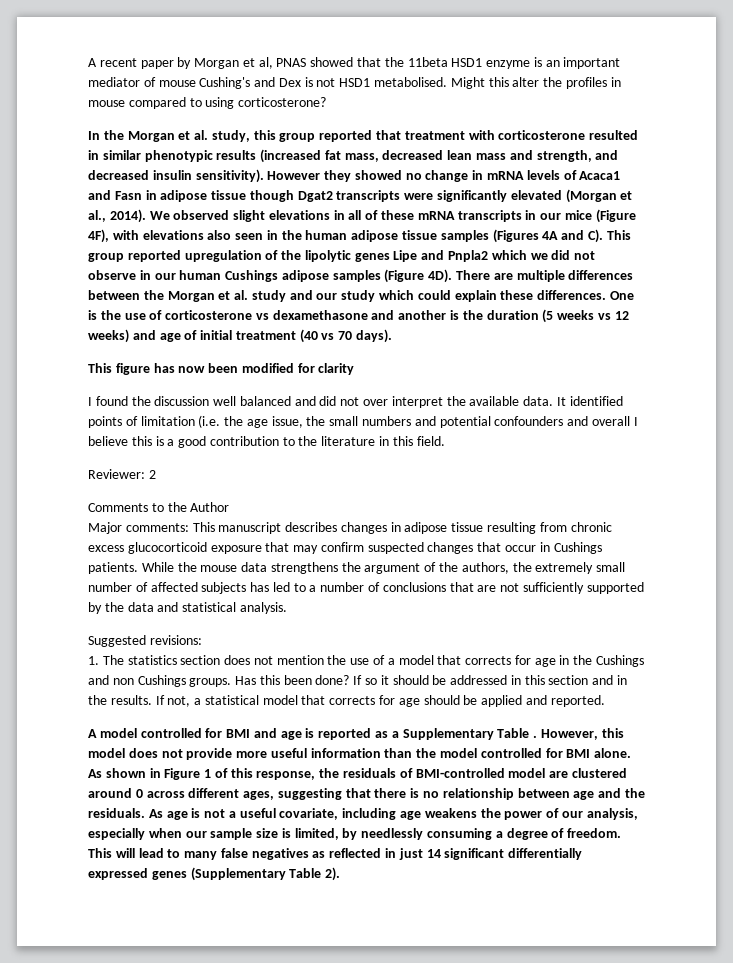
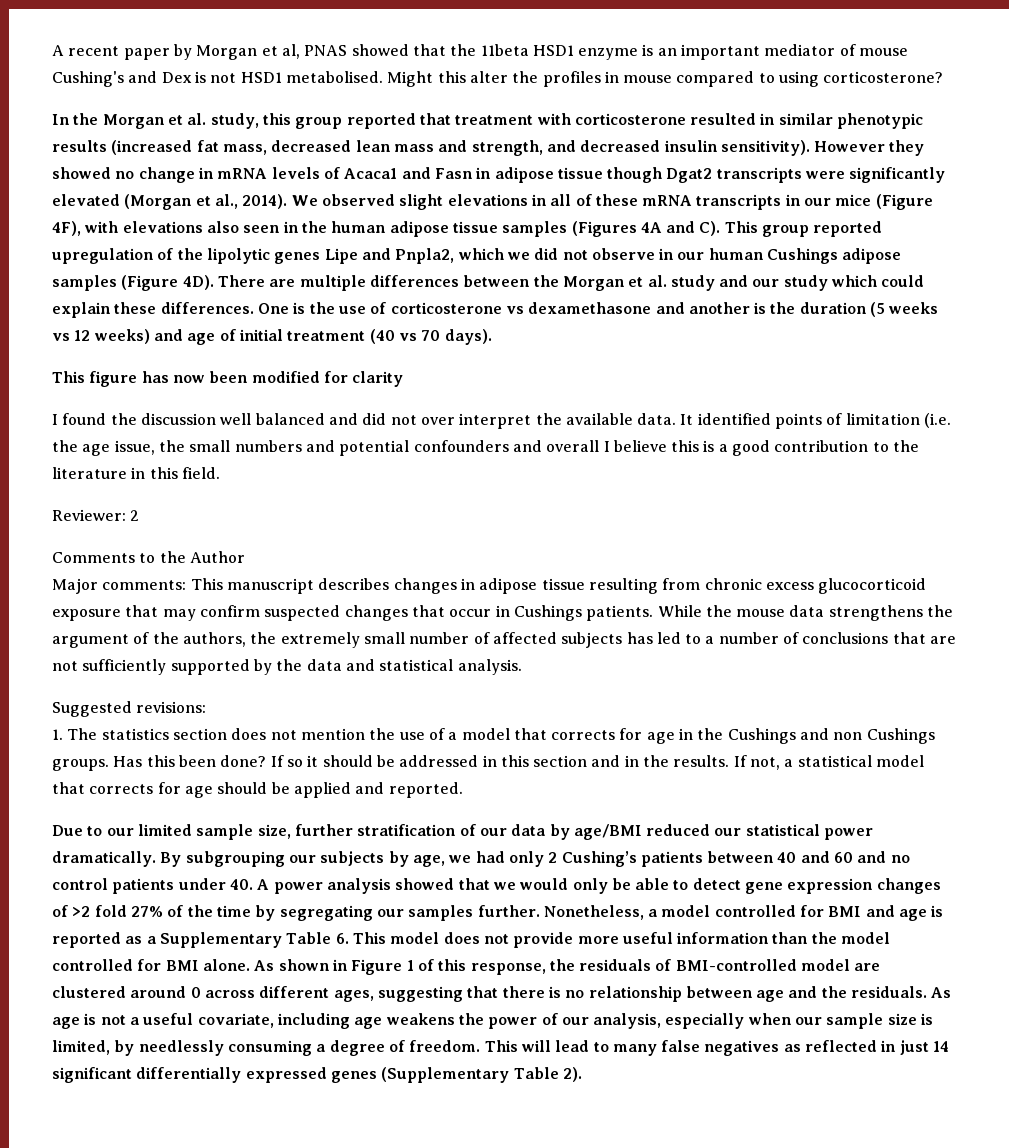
[448,250,489,262] Pnpla2 -> [395,248,455,264] Pnpla2,
[88,729,97,738] A -> [52,824,874,840] [52,851,910,867] [52,878,941,894] [52,905,659,921] Due to our limited sample size, further stratification of our data by age/BMI reduced our statistical power dramatically. By subgrouping our subjects by age, we had only 2 Cushing’s patients between 40 and 60 and no control patients under 40. A power analysis showed that we would only be able to detect gene expression changes of >2 fold 27% of the time by segregating our samples further. Nonetheless, a
[533,728,624,740] . However, this -> [335,932,386,944] 6. This

